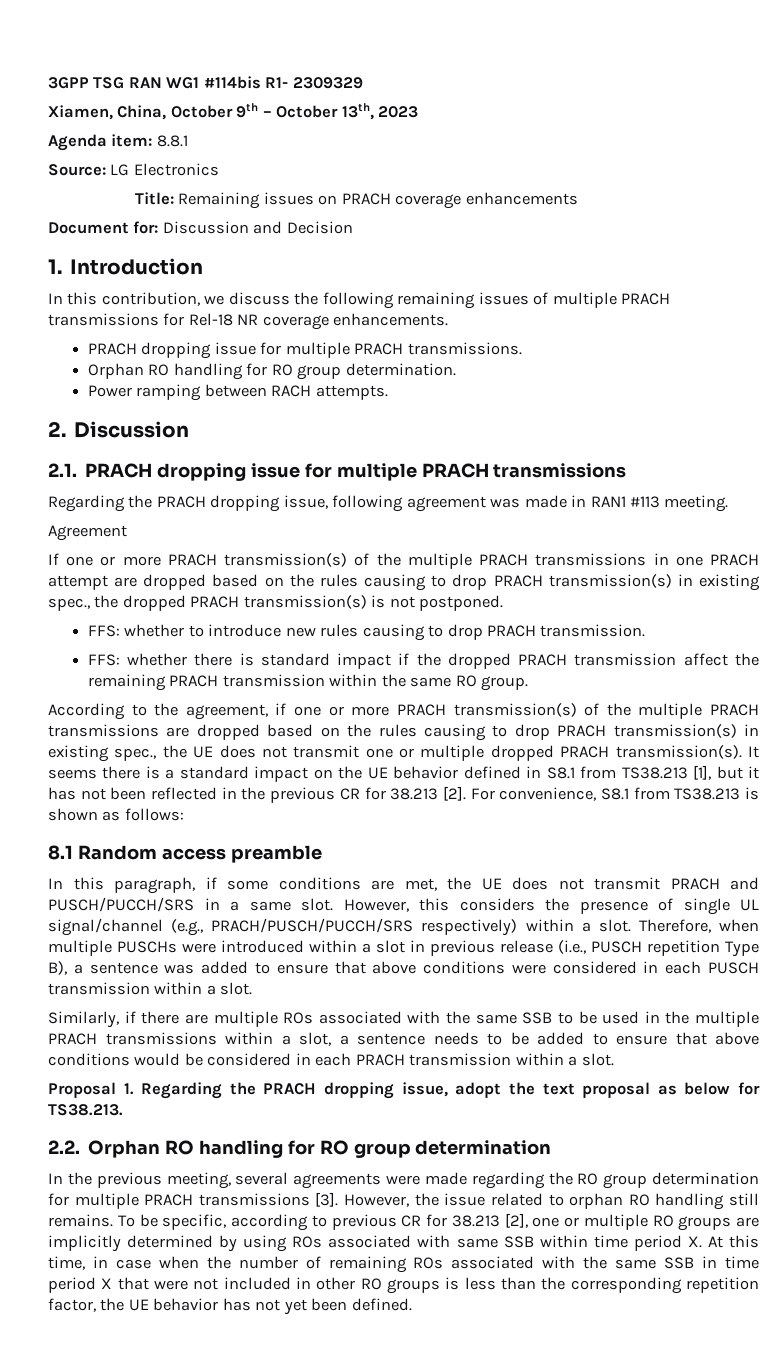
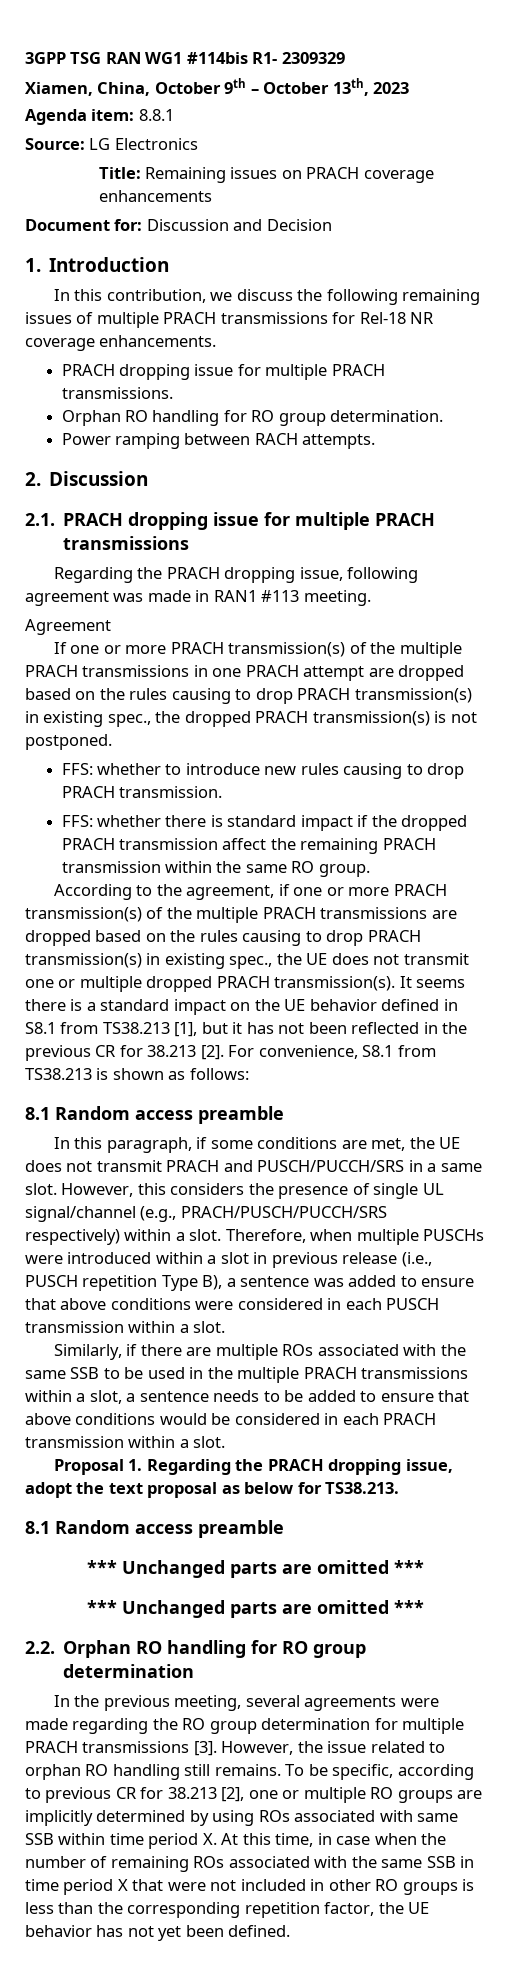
(123, 1110) none -> [25,1520,284,1538] [87,1560,424,1578] [87,1600,424,1618] // 8.1 Random access preamble // *** Unchanged parts are omitted *** // *** Unchanged parts are omitted ***

